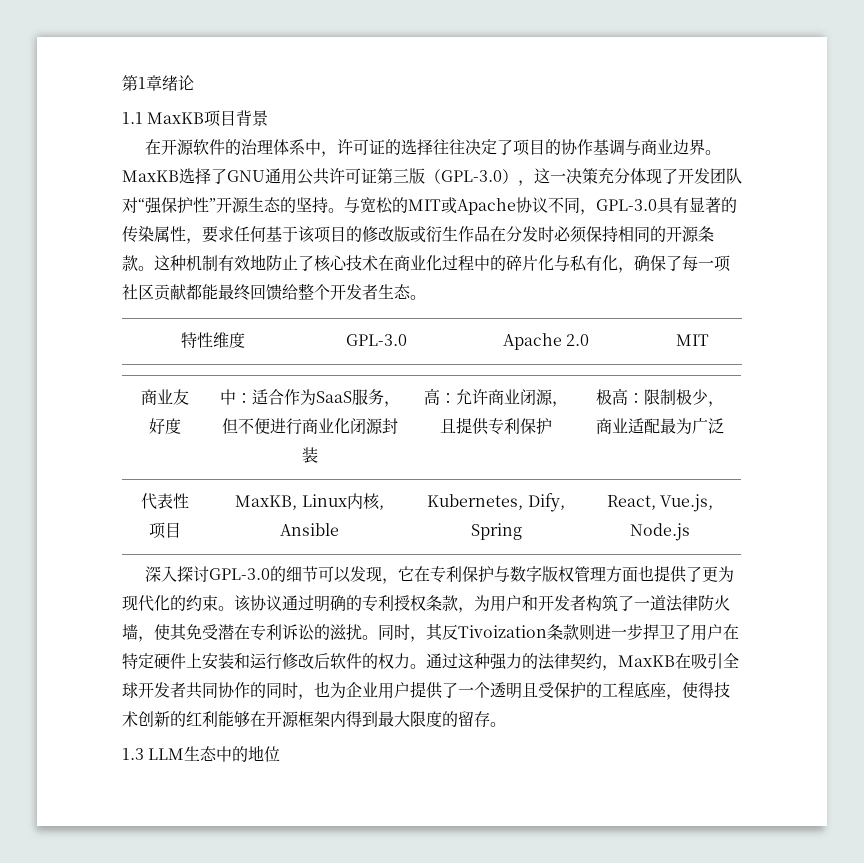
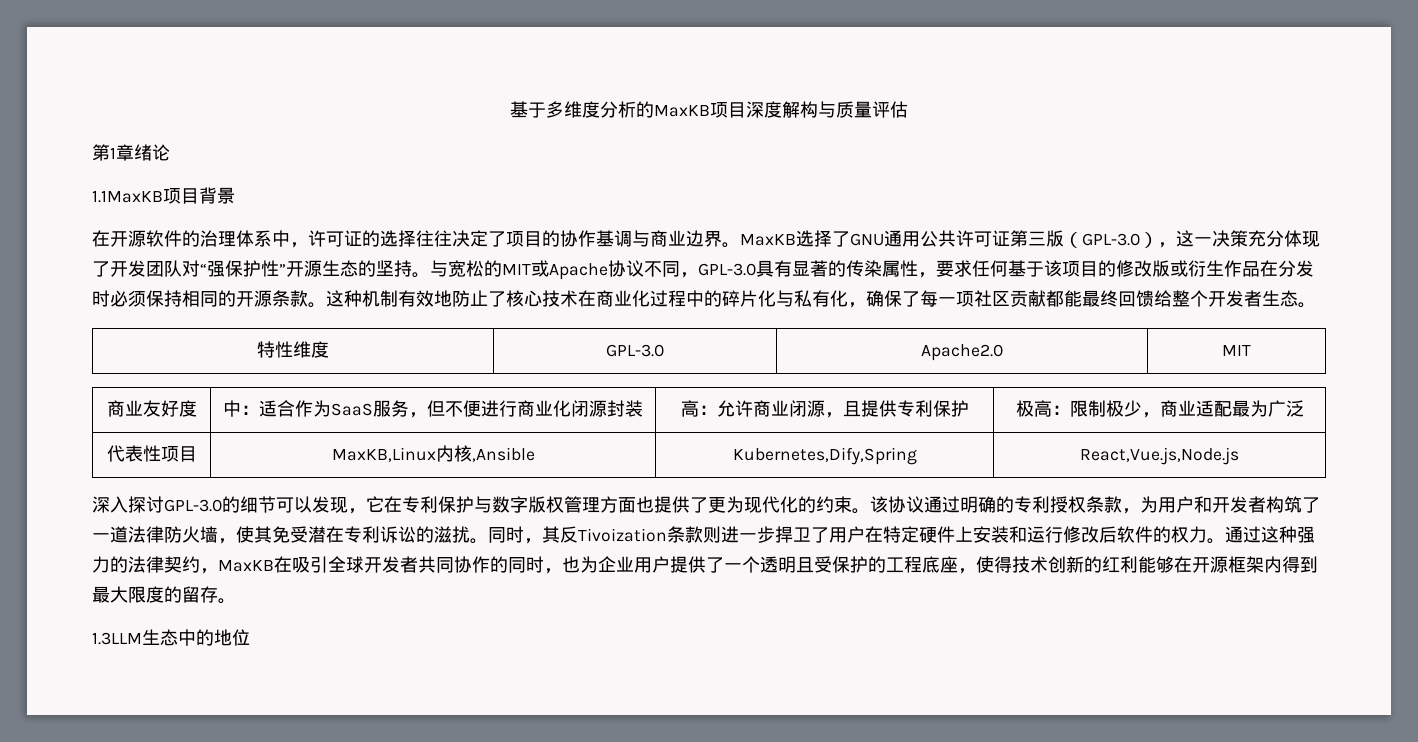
(122, 83) none -> [510,101,908,118] 基于多维度分析的MaxKB项目深度解构与质量评估 //
[122,112,205,124] 1.1 MaxKB -> [92,190,163,203] 1.1MaxKB
[502,333,590,350] Apache 2.0 -> [920,344,1003,361] Apache2.0
[235,493,384,510] [280,523,339,536] [427,493,565,512] [470,523,522,540] [606,494,714,512] [630,523,690,541] MaxKB, Linux内核, Ansible | Kubernetes, Dify, Spring | React, Vue.js, Node.js -> [331,445,535,462] [732,447,917,465] [1080,447,1239,465] MaxKB,Linux内核,Ansible | Kubernetes,Dify,Spring | React,Vue.js,Node.js
[122,748,185,760] 1.3 LLM -> [92,632,142,645] 1.3LLM

